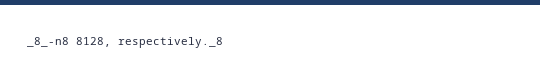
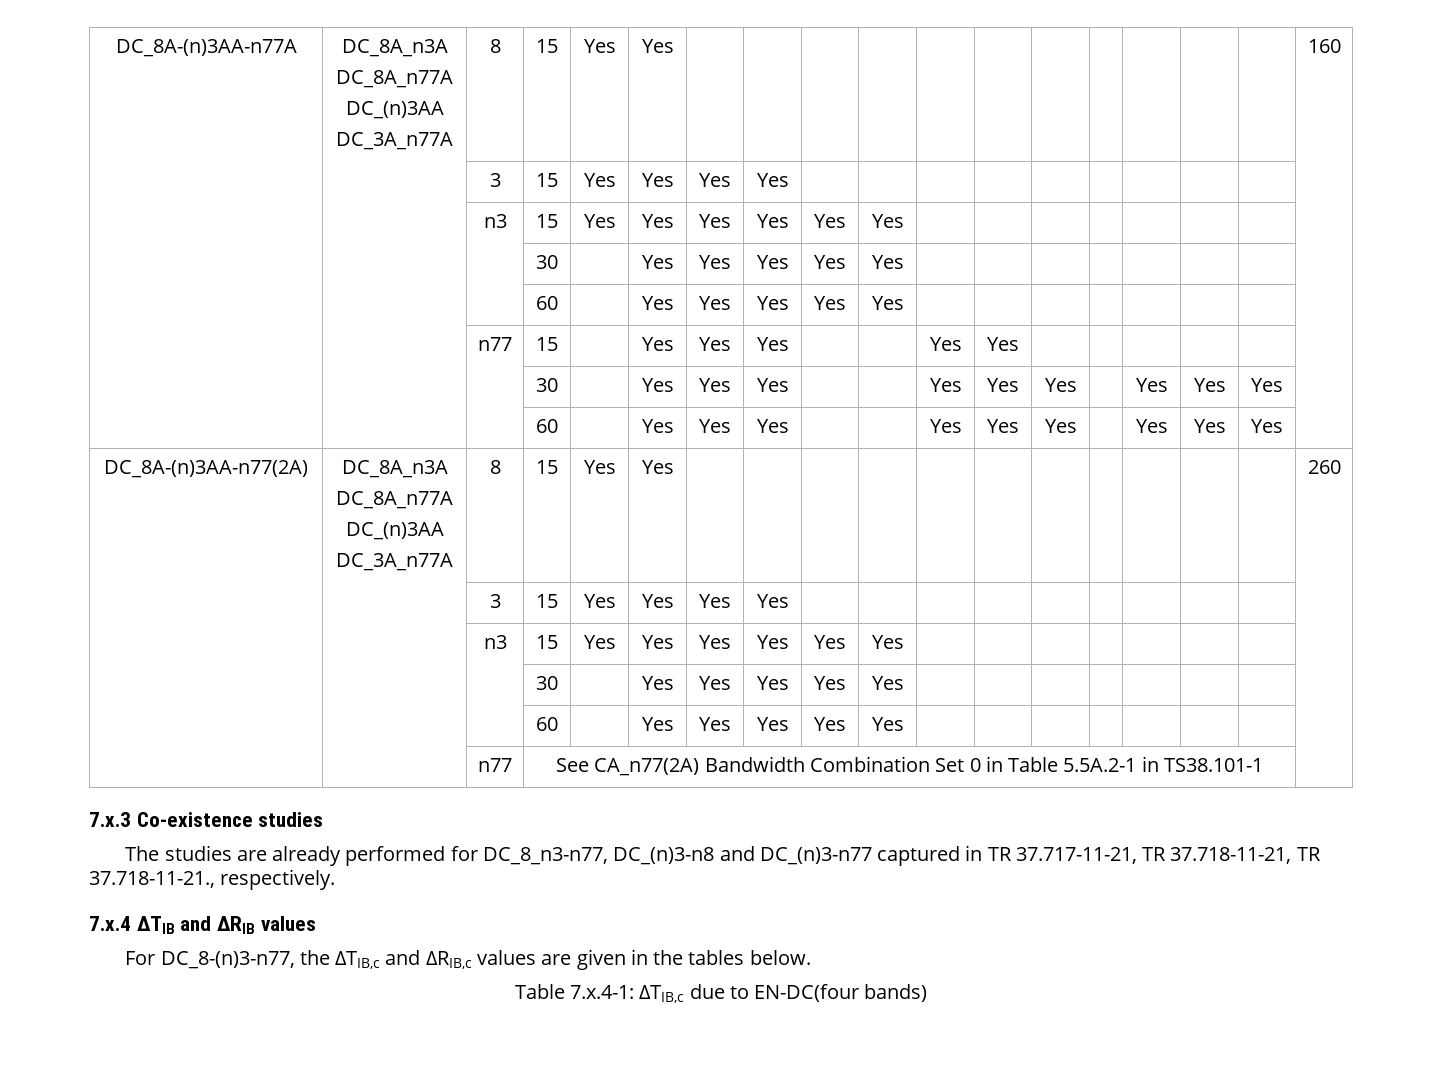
[27,37,223,48] _8_-n8 8128, respectively._8 -> [115,39,297,57] [341,39,448,57] [336,70,453,88] [345,101,444,119] [336,132,453,150] [489,39,501,53] [536,39,558,53] [583,39,616,53] [641,39,674,53] [1307,39,1341,53] [489,173,501,187] [536,173,558,187] [583,173,616,187] [641,173,674,187] [699,173,732,187] [756,173,789,187] [483,214,507,228] [536,214,558,228] [583,214,616,228] [641,214,674,228] [699,214,732,228] [756,214,789,228] [814,214,847,228] [871,214,904,228] [536,255,558,269] [641,255,674,269] [699,255,732,269] [756,255,789,269] [814,255,847,269] [871,255,904,269] [536,296,558,310] [641,296,674,310] [699,296,732,310] [756,296,789,310] [814,296,847,310] [871,296,904,310] [478,337,512,351] [536,337,558,351] [641,337,674,351] [699,337,732,351] [756,337,789,351] [929,337,962,351] [987,337,1020,351] [536,378,558,392] [641,378,674,392] [699,378,732,392] [756,378,789,392] [929,378,962,392] [987,378,1020,392] [1044,378,1077,392] [1135,378,1168,392] [1193,378,1226,392] [1251,378,1284,392] [536,419,558,433] [641,419,674,433] [699,419,732,433] [756,419,789,433] [929,419,962,433] [987,419,1020,433] [1044,419,1077,433] [1135,419,1168,433] [1193,419,1226,433] [1251,419,1284,433] [104,460,308,478] [341,460,448,478] [336,491,453,509] [345,522,444,540] [336,553,453,571] [489,460,501,474] [536,460,558,474] [583,460,616,474] [641,460,674,474] [1307,460,1341,474] [489,594,501,608] [536,594,558,608] [583,594,616,608] [641,594,674,608] [699,594,732,608] [756,594,789,608] [483,635,507,649] [536,635,558,649] [583,635,616,649] [641,635,674,649] [699,635,732,649] [756,635,789,649] [814,635,847,649] [871,635,904,649] [536,676,558,690] [641,676,674,690] [699,676,732,690] [756,676,789,690] [814,676,847,690] [871,676,904,690] [536,717,558,731] [641,717,674,731] [699,717,732,731] [756,717,789,731] [814,717,847,731] [871,717,904,731] [478,758,512,772] [556,756,1263,776] [89,812,324,827] [125,845,1321,866] [89,869,336,890] [89,916,316,934] [125,949,811,970] [514,984,928,1003] DC_8A-(n)3AA-n77A | DC_8A_n3A // DC_8A_n77A // DC_(n)3AA // DC_3A_n77A | 8 | 15 | Yes | Yes | | | | | | | | | | | | 160 // | | 3 | 15 | Yes | Yes | Yes | Yes | | | | | | | | | | // | | n3 | 15 | Yes | Yes | Yes | Yes | Yes | Yes | | | | | | | | // | | | 30 | | Yes | Yes | Yes | Yes | Yes | | | | | | | | // | | | 60 | | Yes | Yes | Yes | Yes | Yes | | | | | | | | // | | n77 | 15 | | Yes | Yes | Yes | | | Yes | Yes | | | | | | // | | | 30 | | Yes | Yes | Yes | | | Yes | Yes | Yes | | Yes | Yes | Yes | // | | | 60 | | Yes | Yes | Yes | | | Yes | Yes | Yes | | Yes | Yes | Yes | // DC_8A-(n)3AA-n77(2A) | DC_8A_n3A // DC_8A_n77A // DC_(n)3AA // DC_3A_n77A | 8 | 15 | Yes | Yes | | | | | | | | | | | | 260 // | | 3 | 15 | Yes | Yes | Yes | Yes | | | | | | | | | | // | | n3 | 15 | Yes | Yes | Yes | Yes | Yes | Yes | | | | | | | | // | | | 30 | | Yes | Yes | Yes | Yes | Yes | | | | | | | | // | | | 60 | | Yes | Yes | Yes | Yes | Yes | | | | | | | | // | | n77 | See CA_n77(2A) Bandwidth Combination Set 0 in Table 5.5A.2-1 in TS38.101-1 | // 7.x.3 Co-existence studies // The studies are already performed for DC_8_n3-n77, DC_(n)3-n8 and DC_(n)3-n77 captured in TR 37.717-11-21, TR 37.718-11-21, TR 37.718-11-21., respectively. // 7.x.4 ∆TIB and ∆RIB values // For DC_8-(n)3-n77, the ΔTIB,c and ΔRIB,c values are given in the tables below. // Table 7.x.4-1: ΔTIB,c due to EN-DC(four bands)

